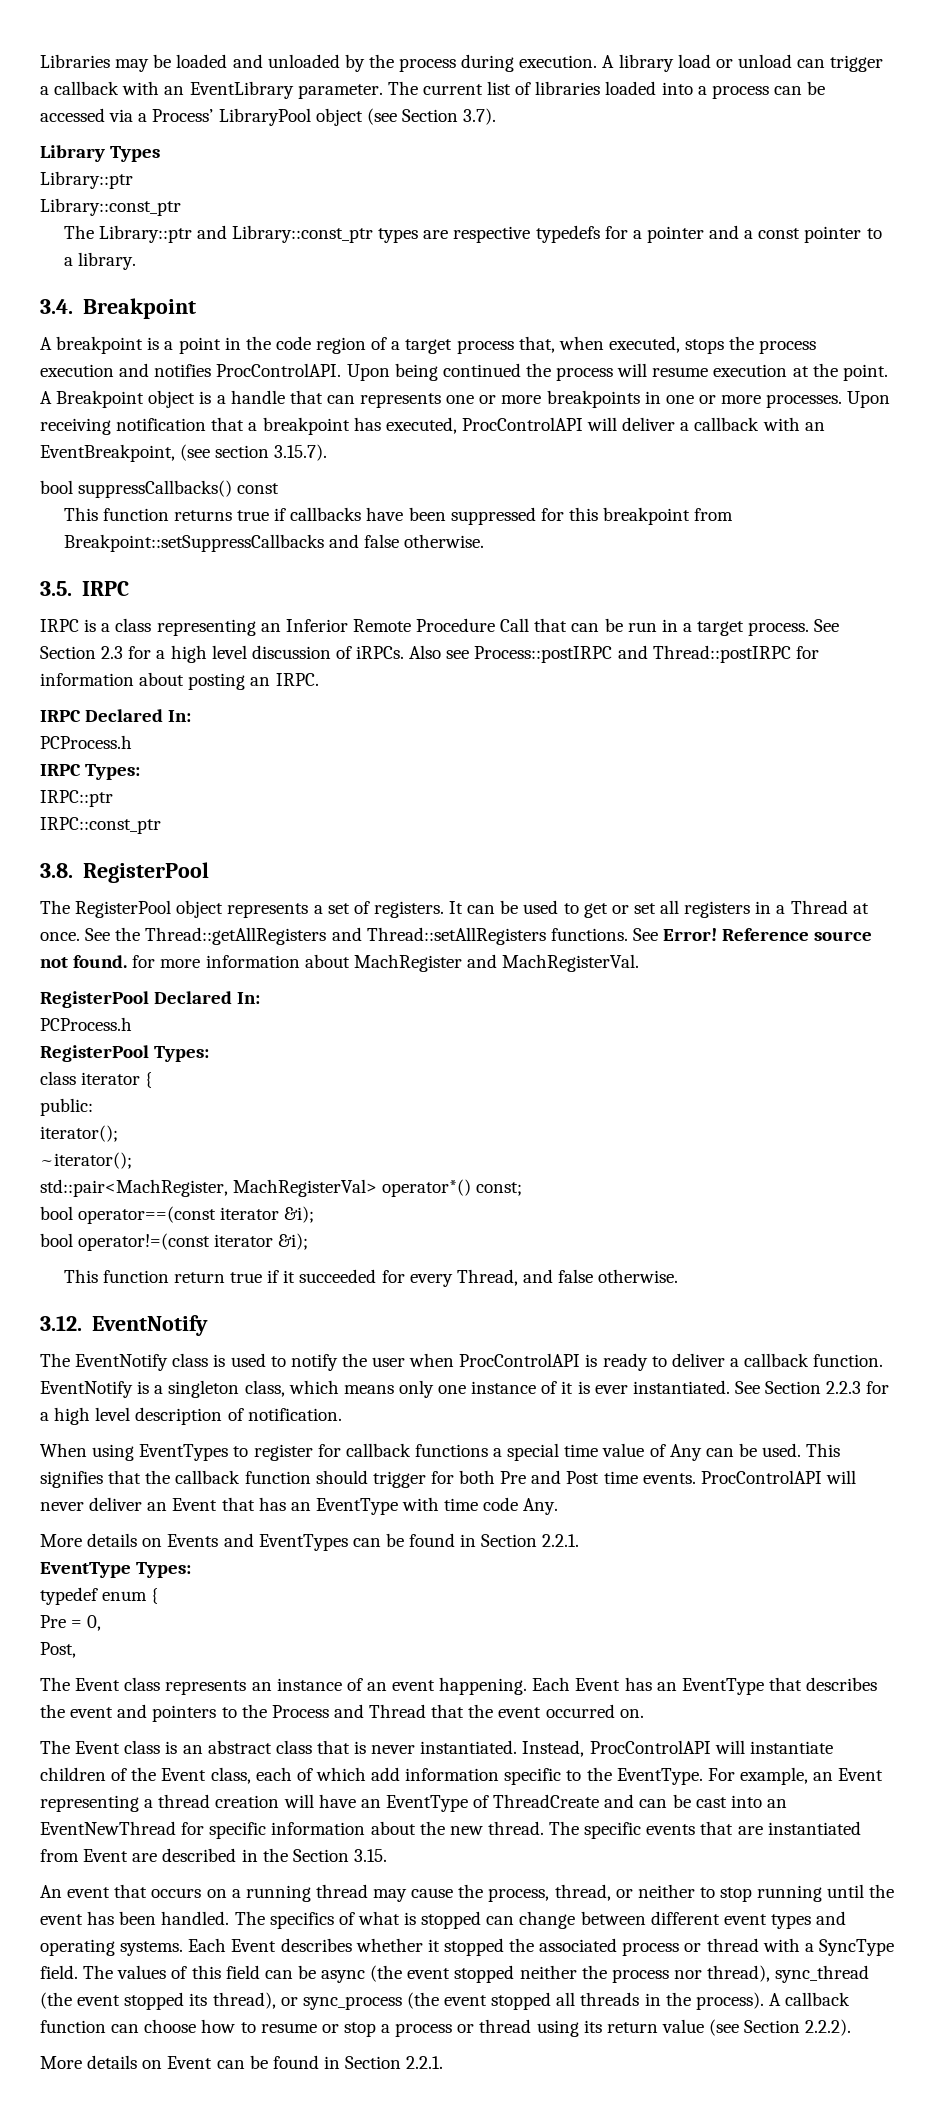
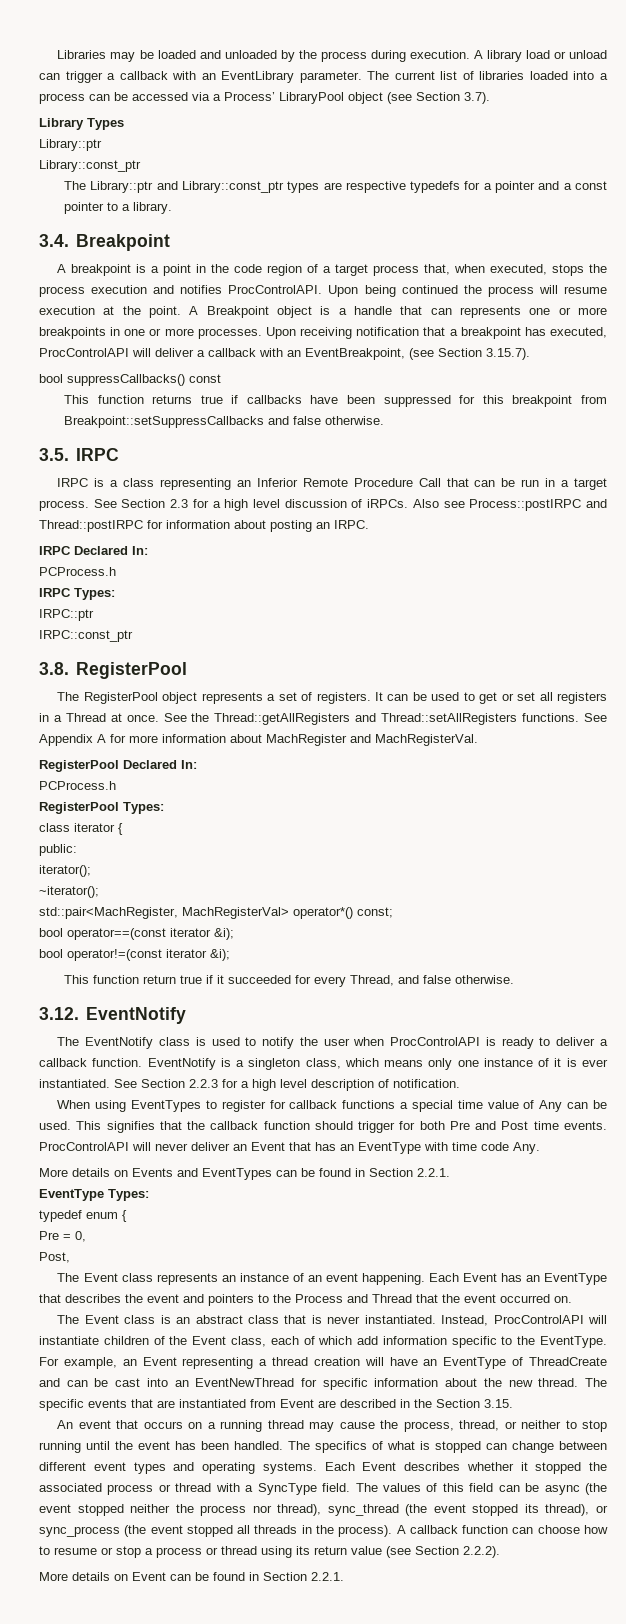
[215,445,270,458] section -> [438,348,482,357] Section
[663,928,873,941] [40,955,128,968] Error! Reference source not found. -> [39,734,106,746] Appendix A

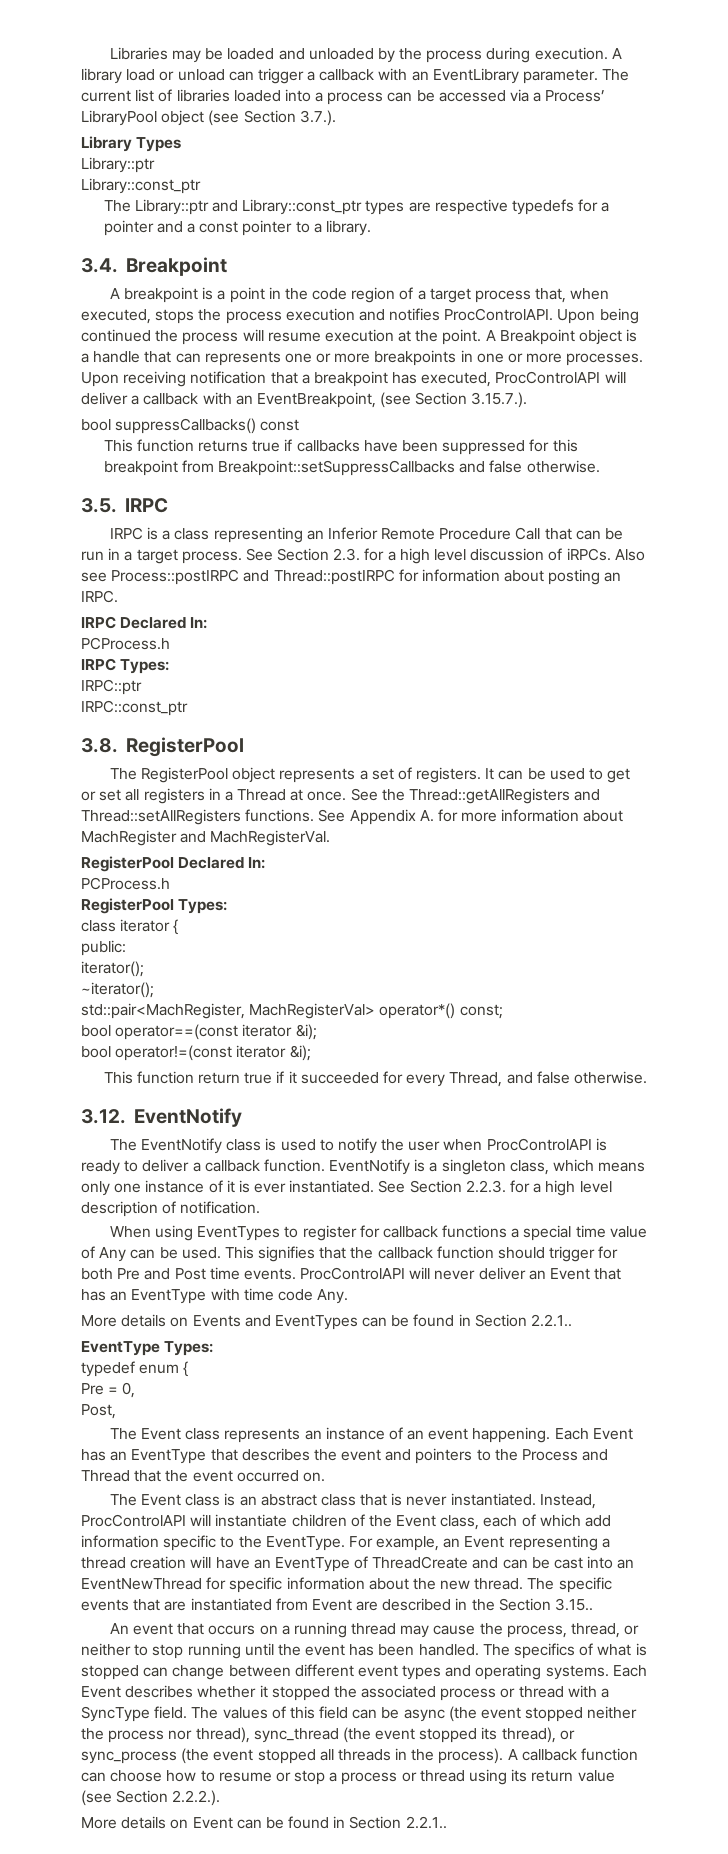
[464,92,490,104] 3.7). -> [299,110,336,126] 3.7.).
[486,348,530,360] 3.15.7). -> [471,392,528,408] 3.15.7.).
[170,499,189,508] 2.3 -> [333,548,361,561] 2.3.
[97,734,106,743] A -> [419,810,434,822] A.
[189,1079,218,1088] 2.2.3 -> [465,1180,506,1193] 2.2.3.
[417,1168,450,1177] 2.2.1. -> [531,1314,573,1327] 2.2.1..
[484,1399,513,1408] 3.15. -> [555,1598,594,1611] 3.15..
[463,1546,500,1558] 2.2.2). -> [172,1790,221,1806] 2.2.2.).
[311,1572,344,1581] 2.2.1. -> [405,1816,447,1829] 2.2.1..

